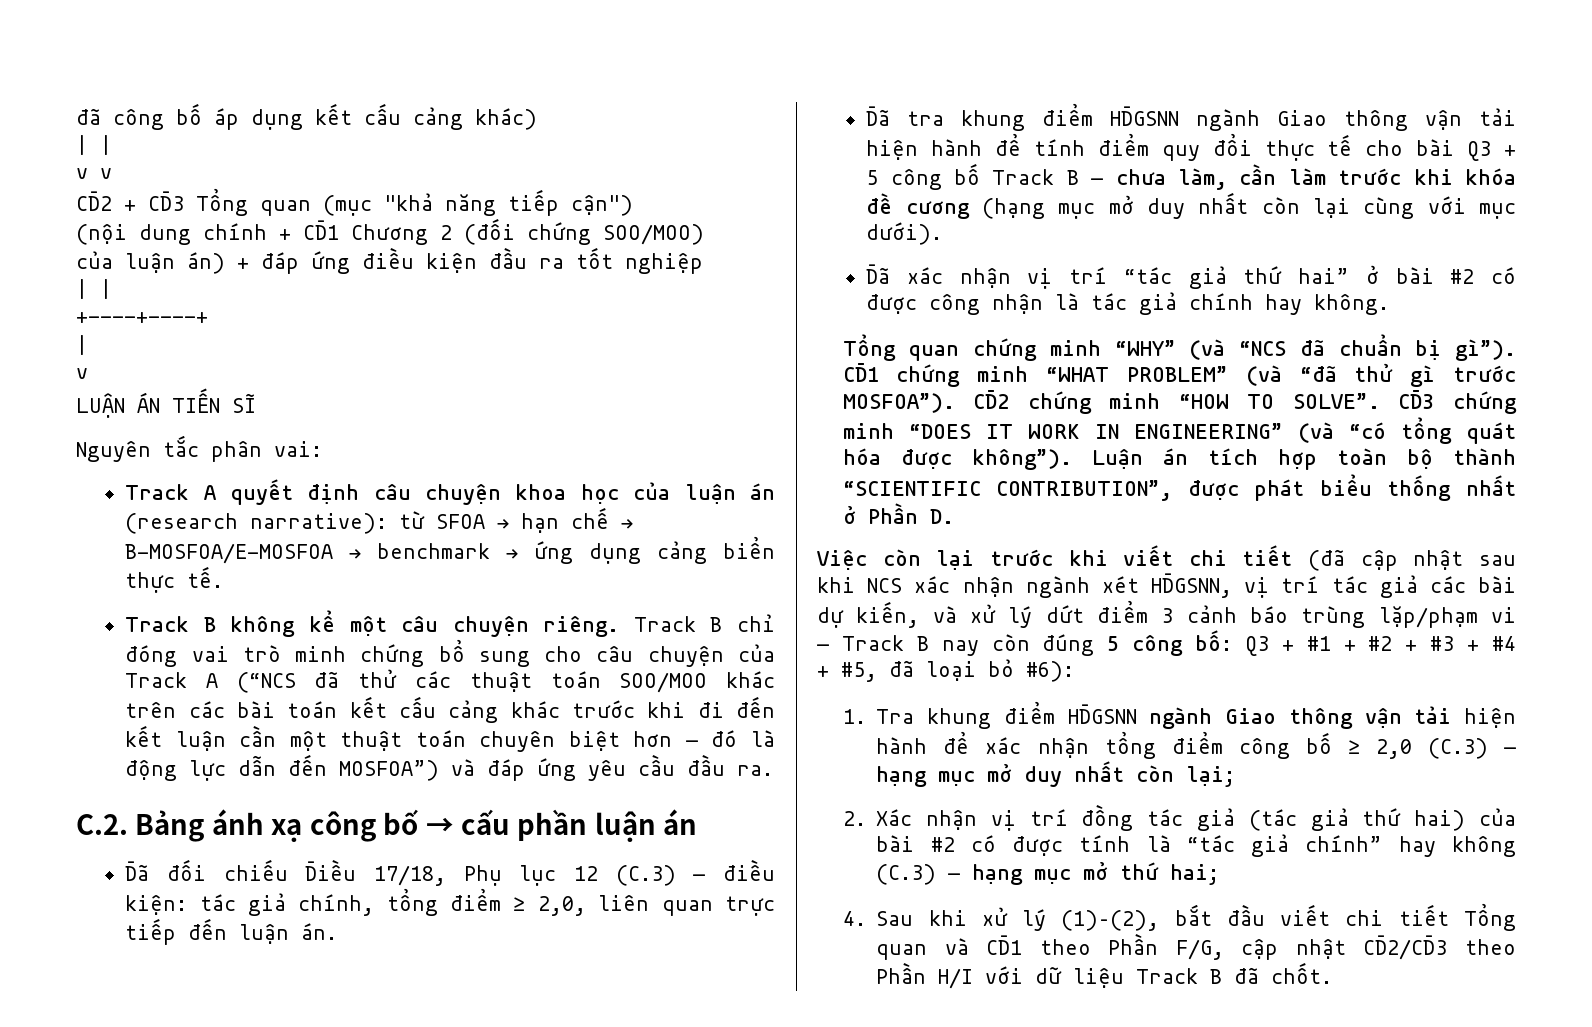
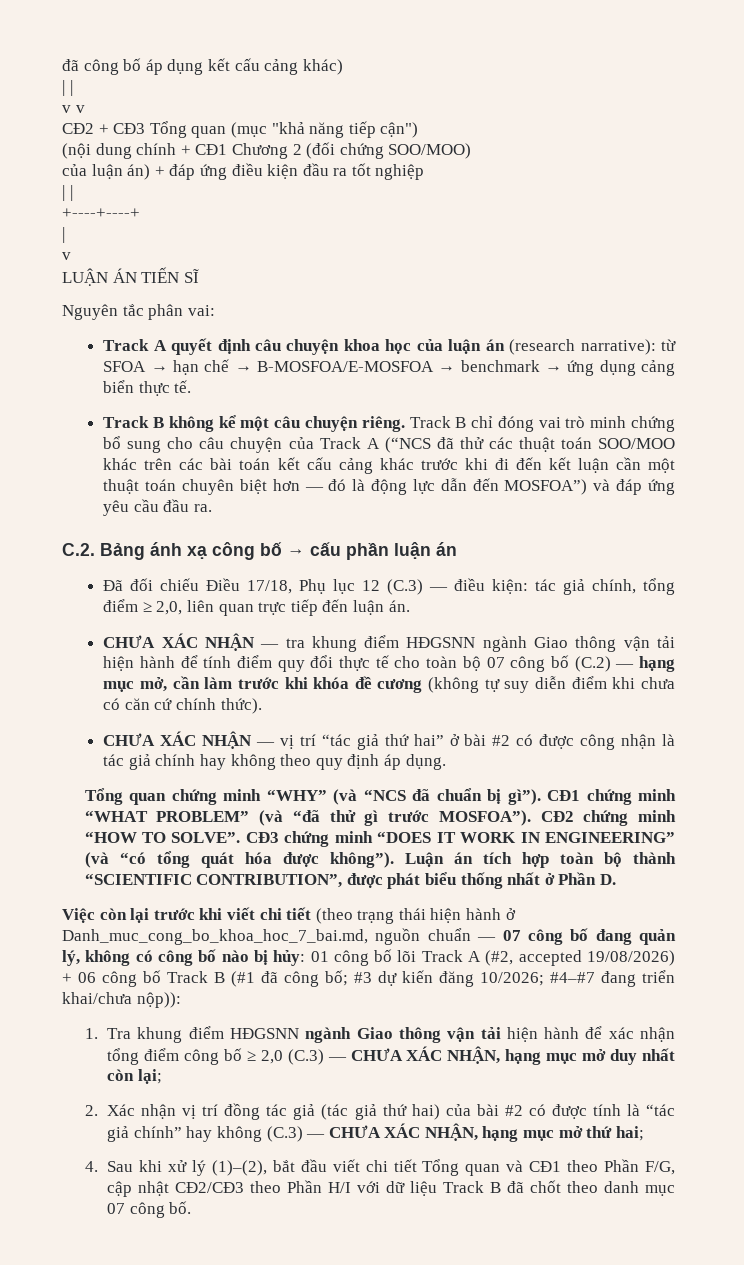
[866,106,891,126] Đã -> [103,633,280,651] CHƯA XÁC NHẬN —
[1416,139,1517,161] [866,163,1228,190] bài Q3 + 5 công bố Track B — chưa làm, -> [426,655,675,672] [103,677,167,692] toàn bộ 07 công bố (C.2) — hạng mục mở,
[981,192,1516,219] [866,222,943,245] [866,264,1011,288] (hạng mục mở duy nhất còn lại cùng với mục dưới). // Đã xác nhận -> [428,676,675,693] [103,698,262,714] [103,731,276,749] (không tự suy diễn điểm khi chưa có căn cứ chính thức). // CHƯA XÁC NHẬN —
[1314,294,1390,315] không. -> [230,754,446,770] không theo quy định áp dụng.
[1308,549,1516,571] [817,573,1516,598] [817,600,1516,628] [817,630,1516,656] [817,659,1074,682] (đã cập nhật sau khi NCS xác nhận ngành xét HĐGSNN, vị trí tác giả các bài dự kiến, và xử lý dứt điểm 3 cảnh báo trùng lặp/phạm vi — Track B nay còn đúng 5 công bố: Q3 + #1 + #2 + #3 + #4 + #5, đã loại bỏ #6): -> [315,908,516,924] [62,928,676,945] [62,949,675,966] [62,970,675,987] [62,992,181,1008] (theo trạng thái hiện hành ở Danh_muc_cong_bo_khoa_hoc_7_bai.md, nguồn chuẩn — 07 công bố đang quản lý, không có công bố nào bị hủy: 01 công bố lõi Track A (#2, accepted 19/08/2026) + 06 công bố Track B (#1 đã công bố; #3 dự kiến đăng 10/2026; #4–#7 đang triển khai/chưa nộp)):
(1516, 750) none -> [350,1046,501,1064] CHƯA XÁC NHẬN,
(961, 876) none -> [328,1123,478,1141] CHƯA XÁC NHẬN,
[1271,962,1333,984] chốt. -> [530,1180,675,1196] [107,1201,192,1218] chốt theo danh mục 07 công bố.

